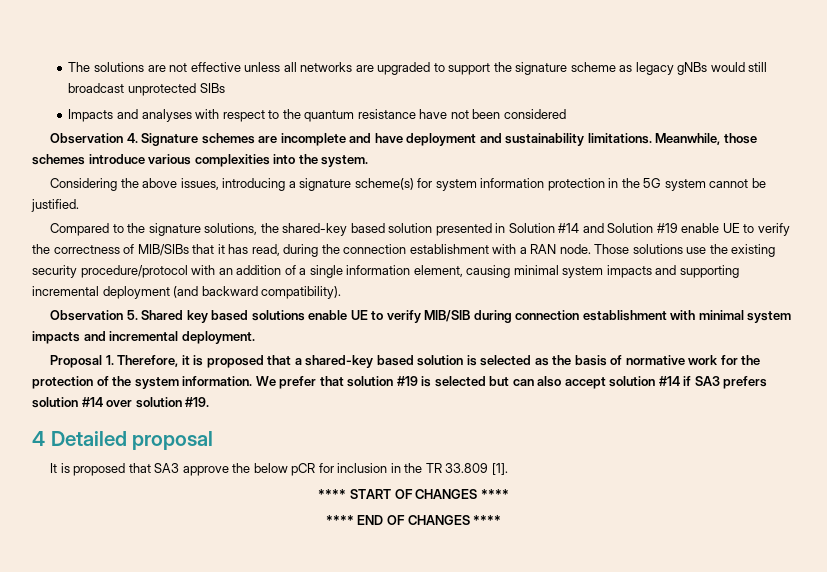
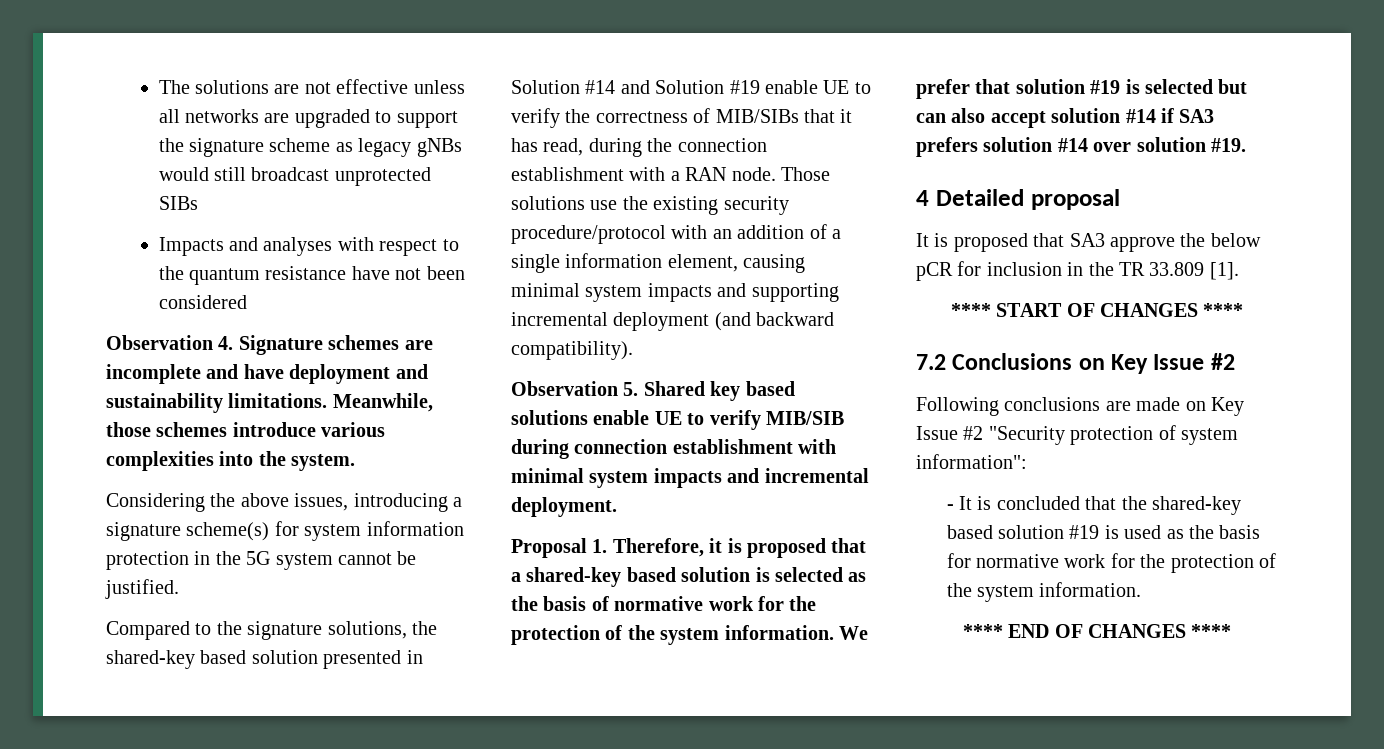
(509, 494) none -> [916,353,1235,374] [916,397,1244,416] [916,425,1238,445] [916,454,1027,469] [946,496,1242,515] [946,525,1261,539] [946,553,1277,573] [946,582,1142,602] // 7.2 Conclusions on Key Issue #2 // Following conclusions are made on Key Issue #2 "Security protection of system information": // - It is concluded that the shared-key based solution #19 is used as the basis for normative work for the protection of the system information.

